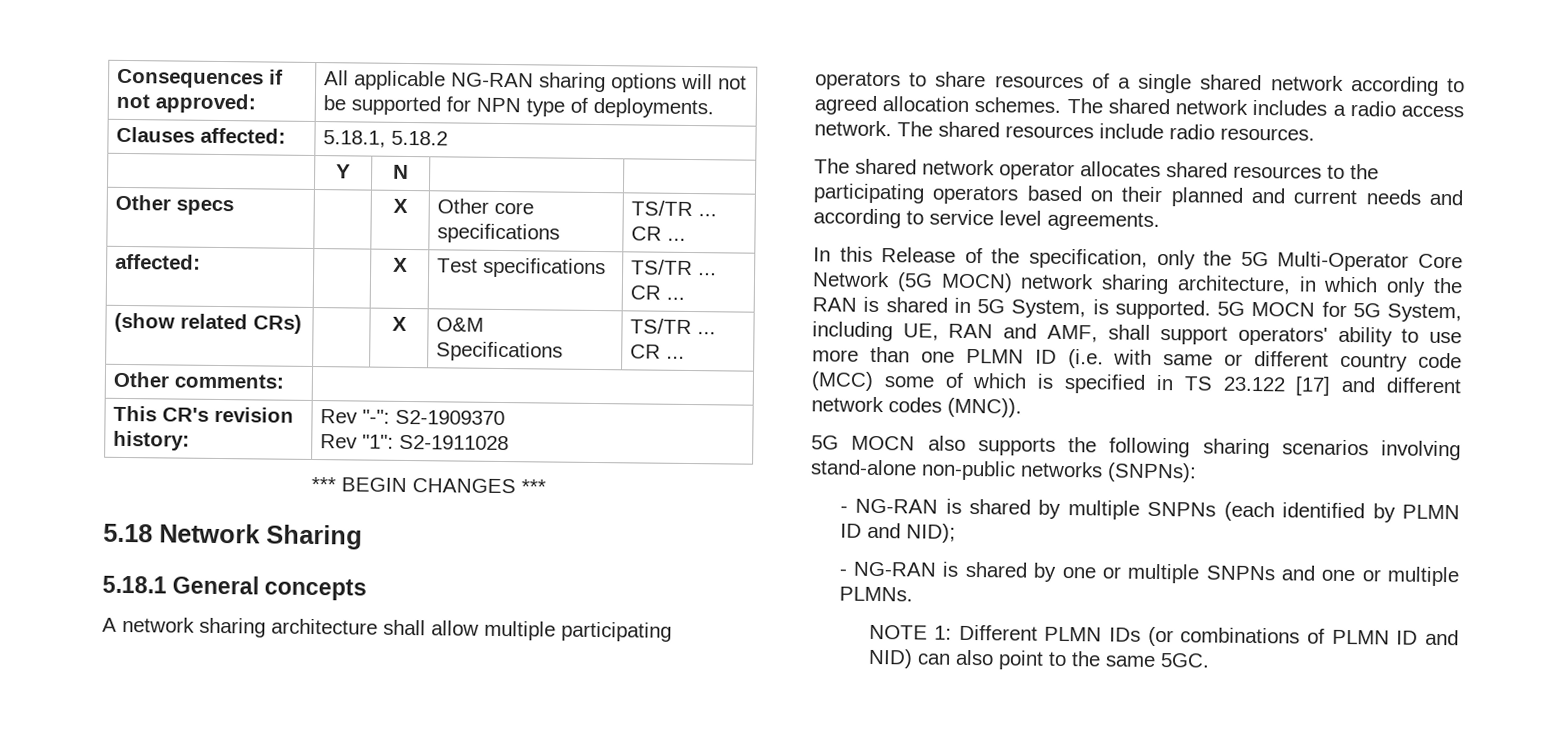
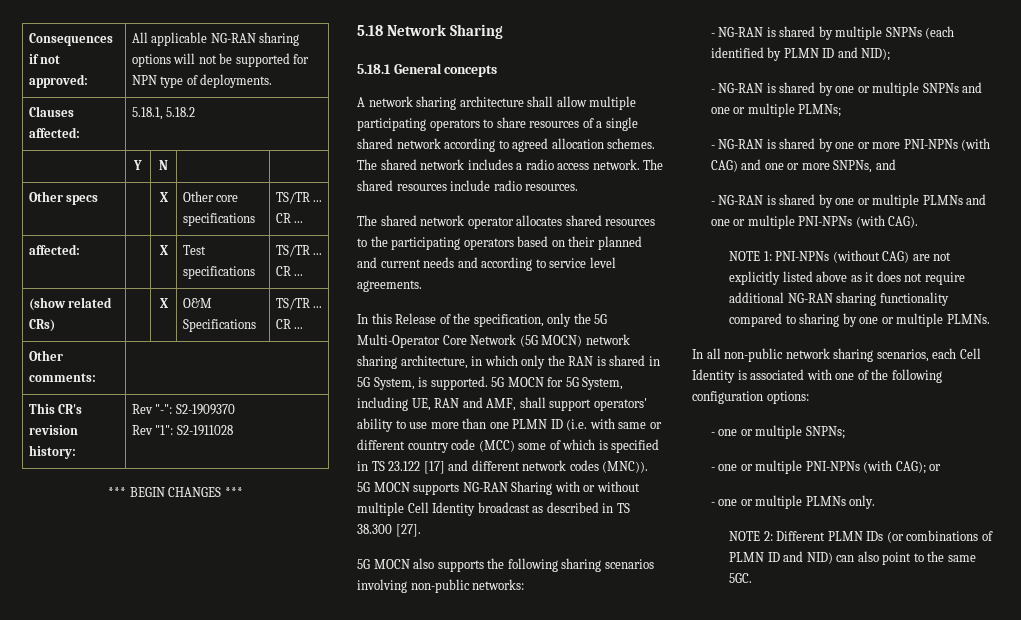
(1022, 407) none -> [357,481,640,495] [357,502,630,516] [357,524,421,537] 5G MOCN supports NG-RAN Sharing with or without multiple Cell Identity broadcast as described in TS 38.300 [27].
[810,459,1197,483] stand-alone non-public networks (SNPNs): -> [410,579,525,593] non-public networks:
[838,586,913,602] [868,624,953,640] PLMNs. // NOTE 1: -> [798,104,842,117] [710,138,991,152] [710,159,896,173] [710,194,987,208] [710,215,919,229] [729,250,952,263] [729,271,965,285] [729,292,949,306] [729,313,990,327] [692,348,981,362] [692,369,942,383] [692,391,809,404] [710,425,845,439] [710,460,942,474] [710,495,876,509] [729,531,773,541] PLMNs; // - NG-RAN is shared by one or more PNI-NPNs (with CAG) and one or more SNPNs, and // - NG-RAN is shared by one or multiple PLMNs and one or multiple PNI-NPNs (with CAG). // NOTE 1: PNI-NPNs (without CAG) are not explicitly listed above as it does not require additional NG-RAN sharing functionality compared to sharing by one or multiple PLMNs. // In all non-public network sharing scenarios, each Cell Identity is associated with one of the following configuration options: // - one or multiple SNPNs; // - one or multiple PNI-NPNs (with CAG); or // - one or multiple PLMNs only. // NOTE 2:

